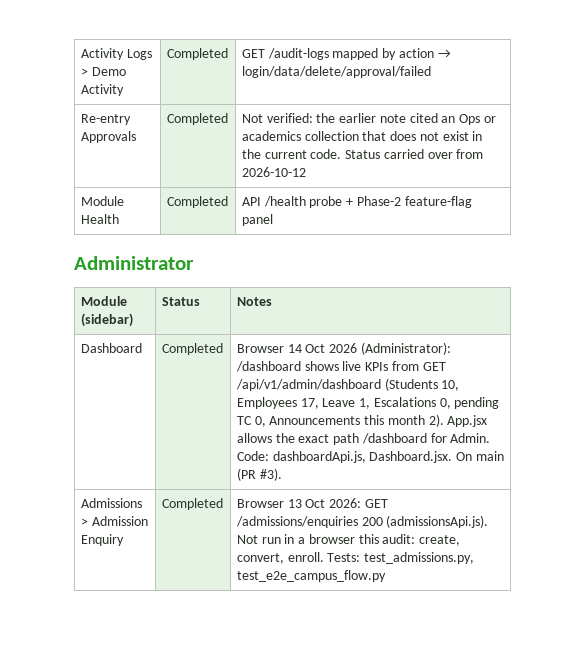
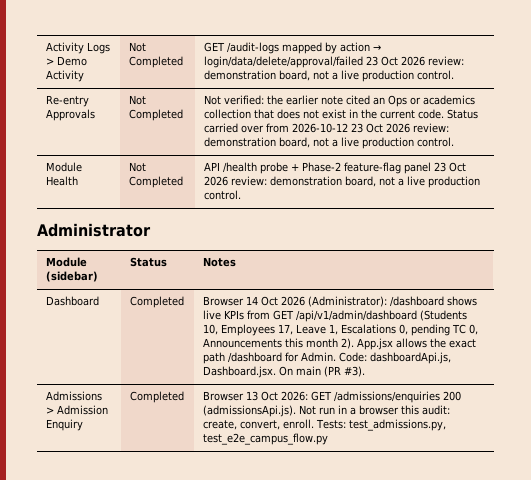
(124, 90) none -> [129,42,147,52] Not
(431, 72) none -> [366,56,465,66] [204,70,455,82] 23 Oct 2026 review: demonstration board, not a live production control.
(136, 137) none -> [129,95,147,105] Not
(306, 172) none -> [351,123,450,133] [204,137,455,149] 23 Oct 2026 review: demonstration board, not a live production control.
(119, 219) none -> [129,162,147,172] Not
(273, 220) none -> [434,162,467,172] [204,176,481,188] [204,190,242,200] 23 Oct 2026 review: demonstration board, not a live production control.

